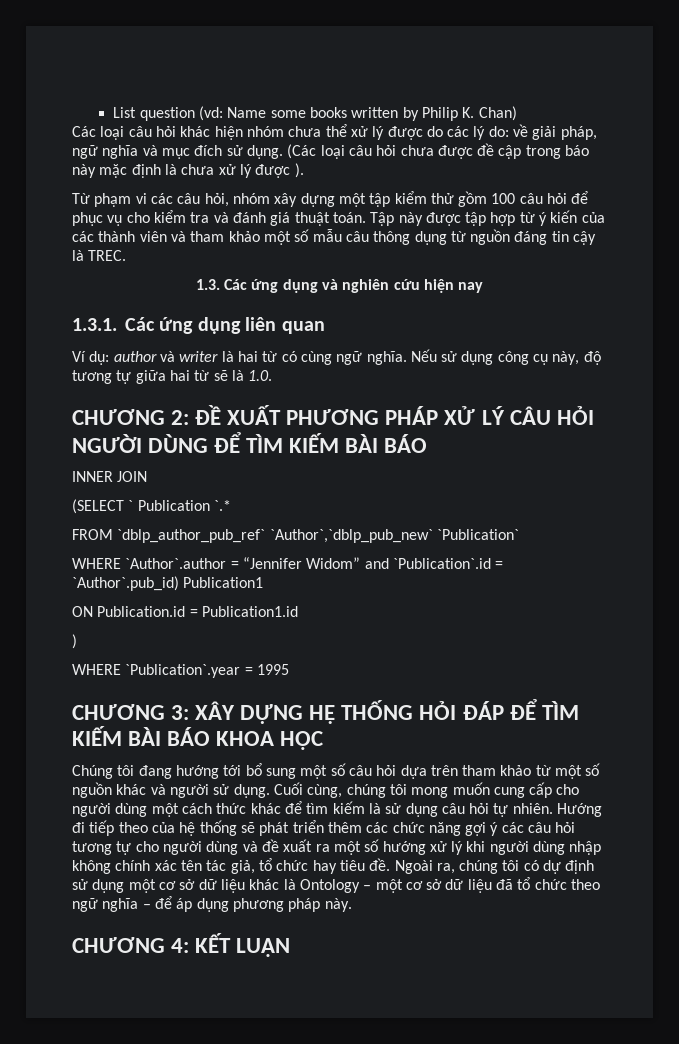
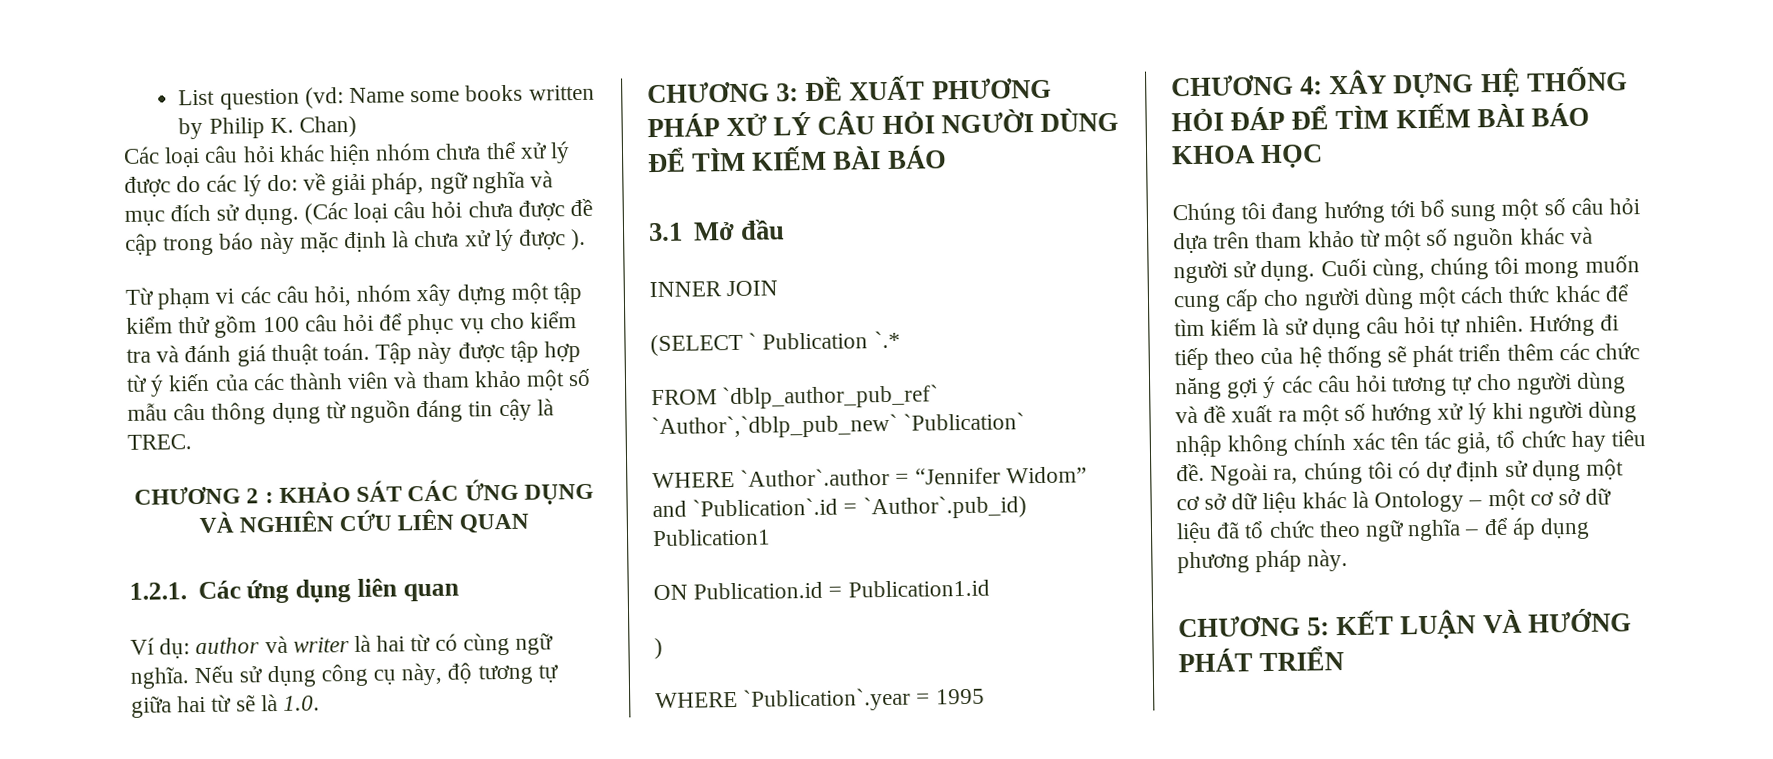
[195,279,484,293] [72,318,117,331] 1.3. Các ứng dụng và nghiên cứu hiện nay // 1.3.1. -> [134,478,594,505] [198,508,530,534] [129,582,187,600] CHƯƠNG 2 : KHẢO SÁT CÁC ỨNG DỤNG VÀ NGHIÊN CỨU LIÊN QUAN // 1.2.1.
[171,410,190,425] 2: -> [776,83,800,102] 3:
(428, 443) none -> [648,219,785,242] // 3.1 Mở đầu
[171,705,190,720] 3: -> [1300,76,1324,95] 4:
[171,938,190,953] 4: -> [1307,617,1331,636] 5:
(291, 947) none -> [1482,608,1632,634] [1178,645,1345,673] VÀ HƯỚNG PHÁT TRIỂN

